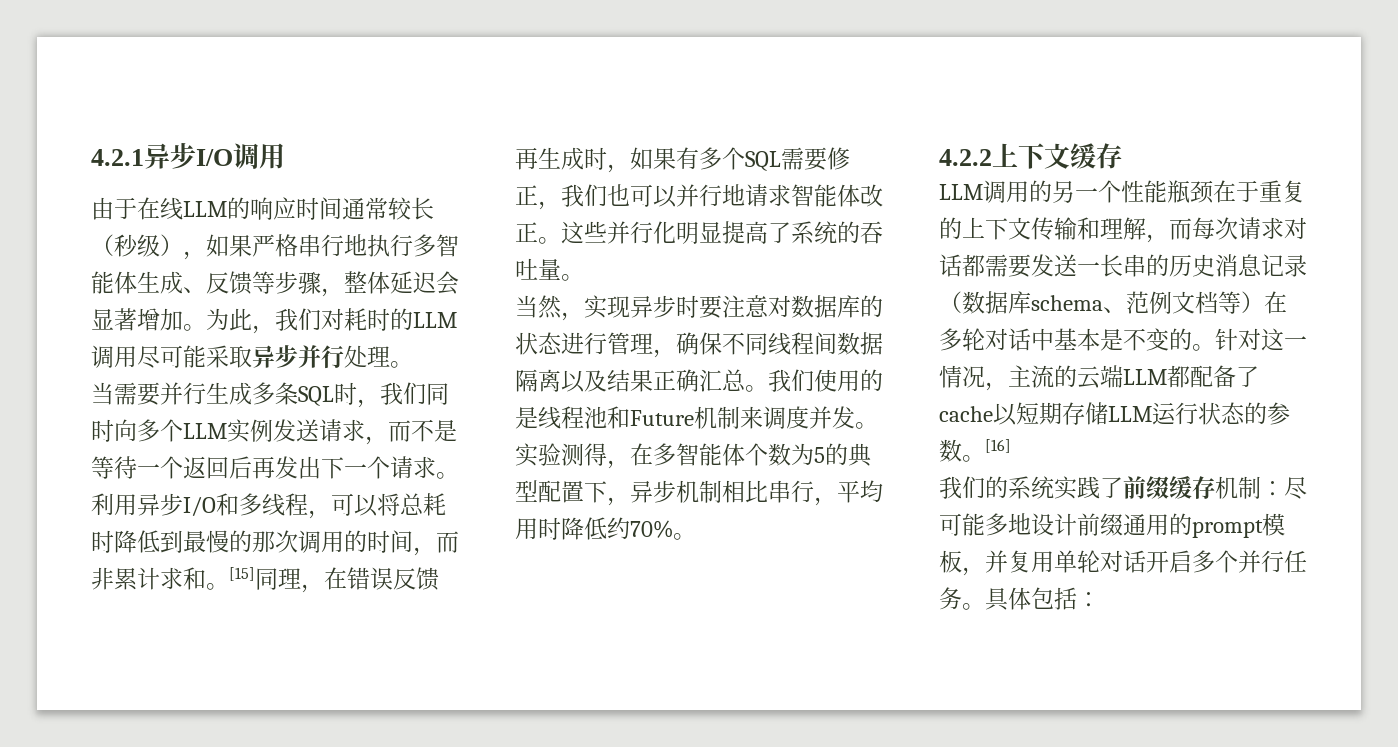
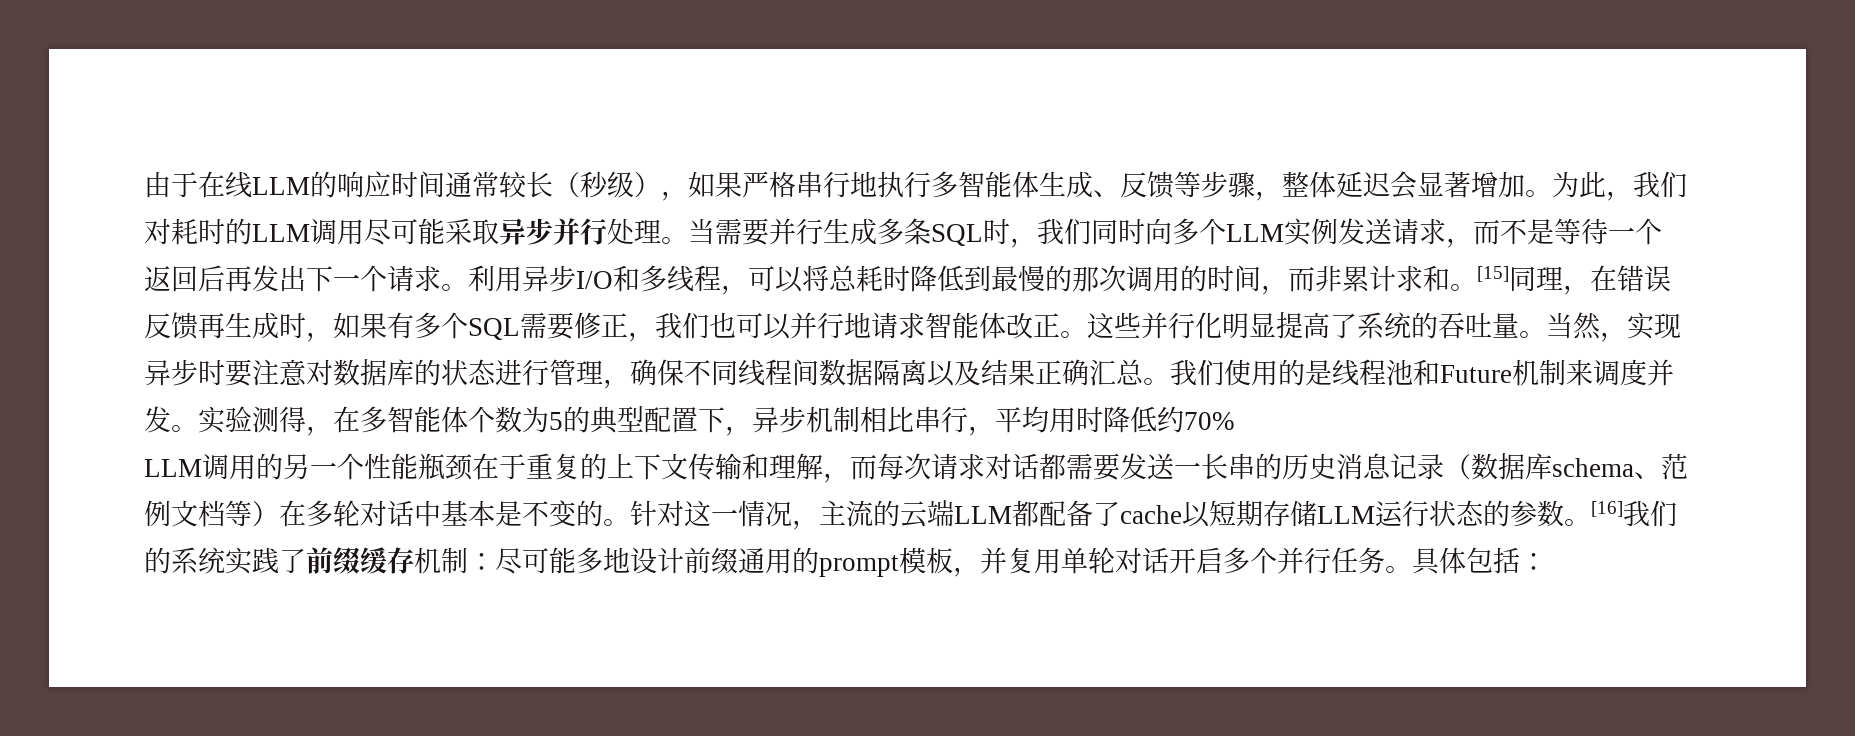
[91,143,285,169] 4.2.1异步I/O调用 // -> (144, 184) none
(413, 364) // -> (688, 240) none
(584, 277) // -> (1546, 334) none
[673,533,696,540] [939,143,1122,169] 。 // 4.2.2上下文缓存 -> (1234, 421) none
(1011, 446) // -> (1623, 509) none

